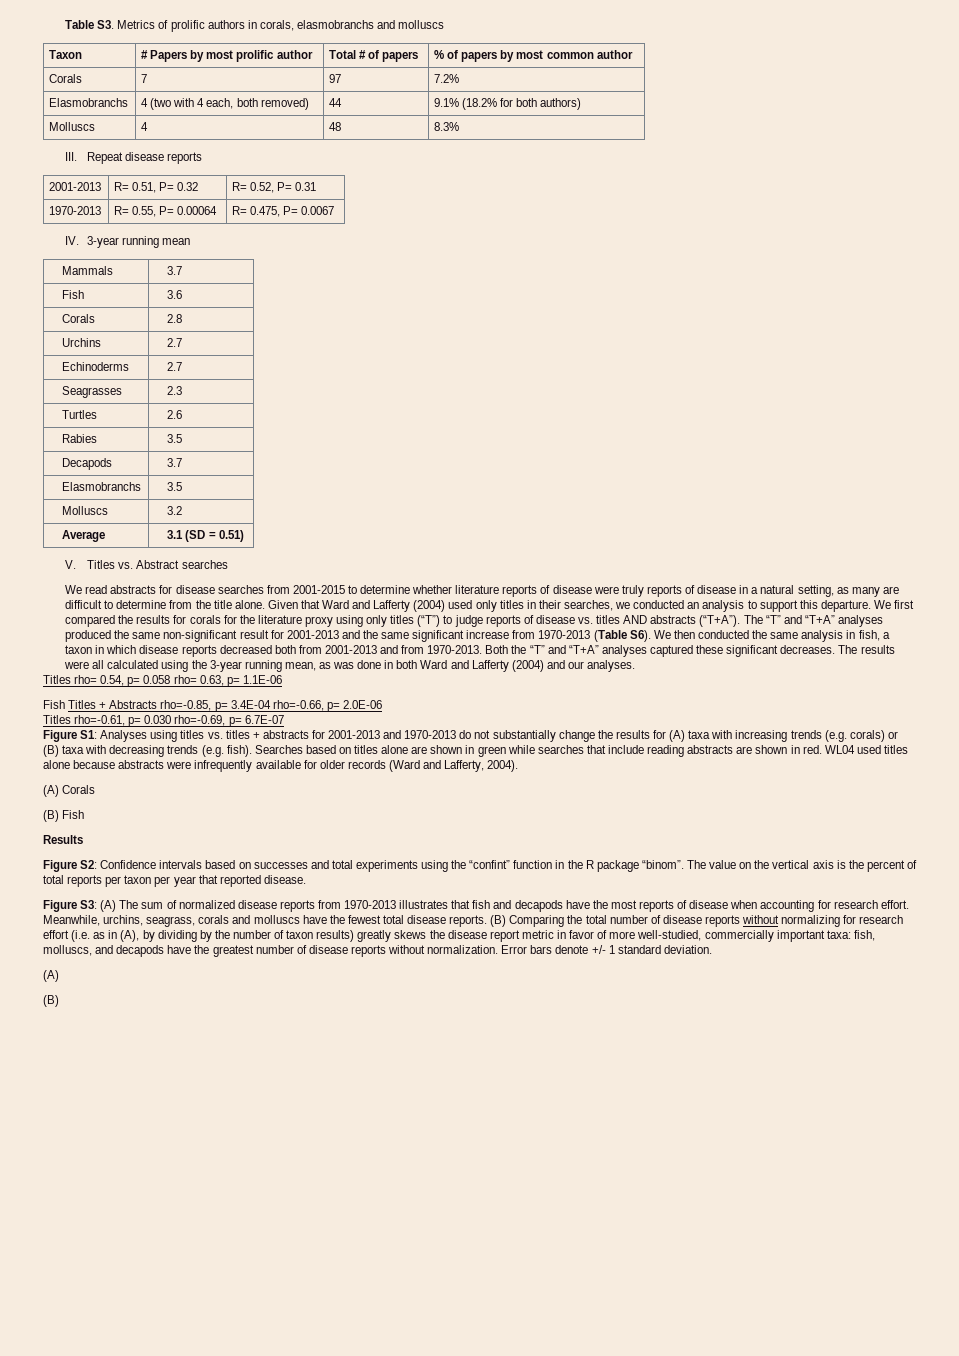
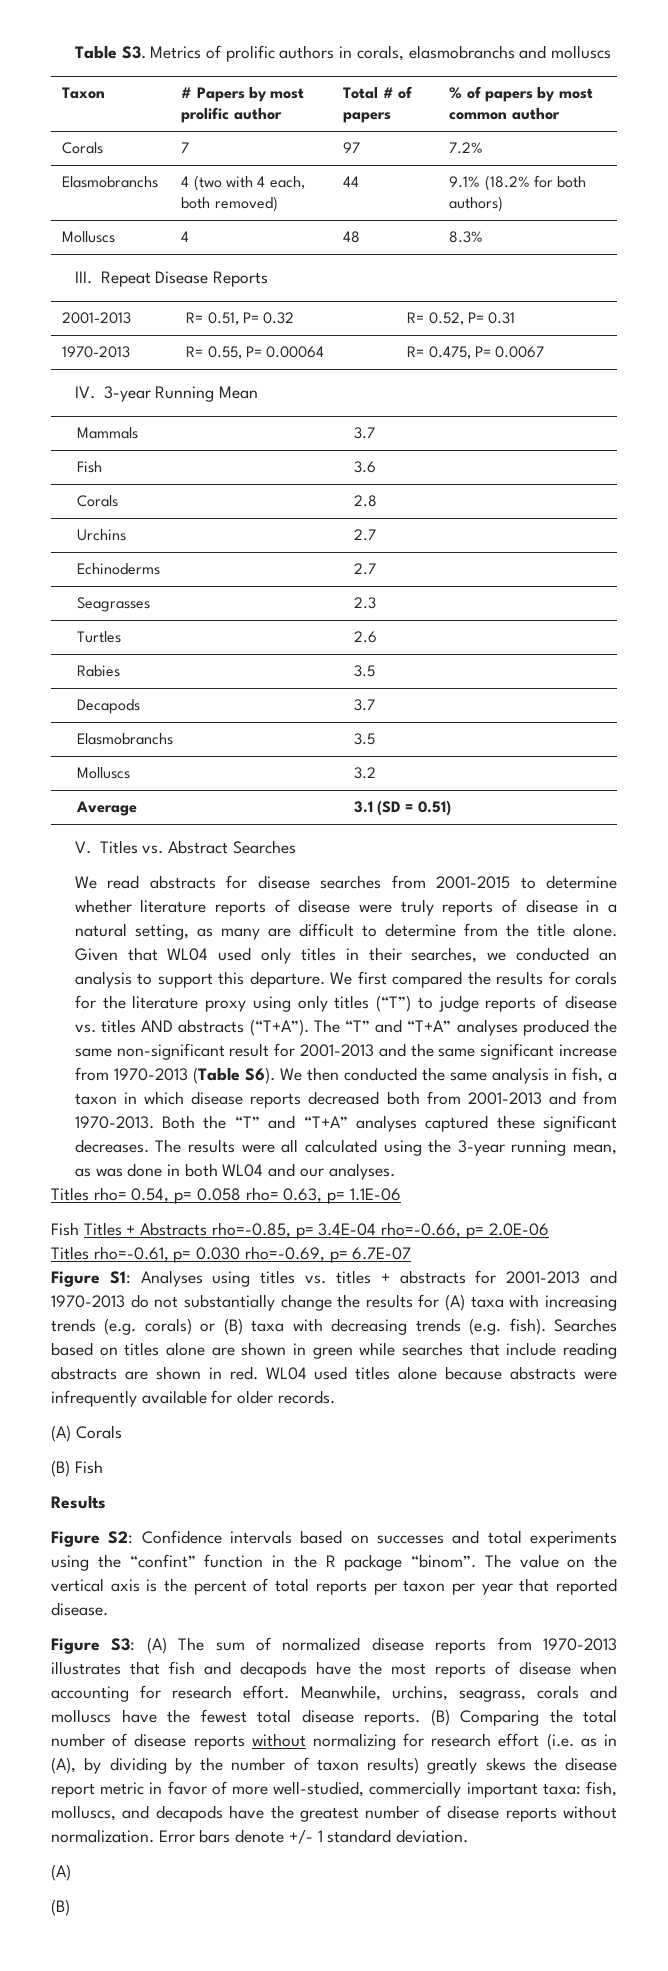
[125,152,203,164] disease reports -> [155,271,268,287] Disease Reports
[122,236,191,248] running mean -> [155,386,258,402] Running Mean
[181,560,228,569] searches -> [232,840,296,854] Searches
[322,600,446,612] Ward and Lafferty (2004) -> [167,948,209,961] WL04
[420,660,544,672] Ward and Lafferty (2004) -> [222,1164,264,1177] WL04
[347,760,519,772] records (Ward and Lafferty, 2004). -> [277,1390,335,1404] records.

